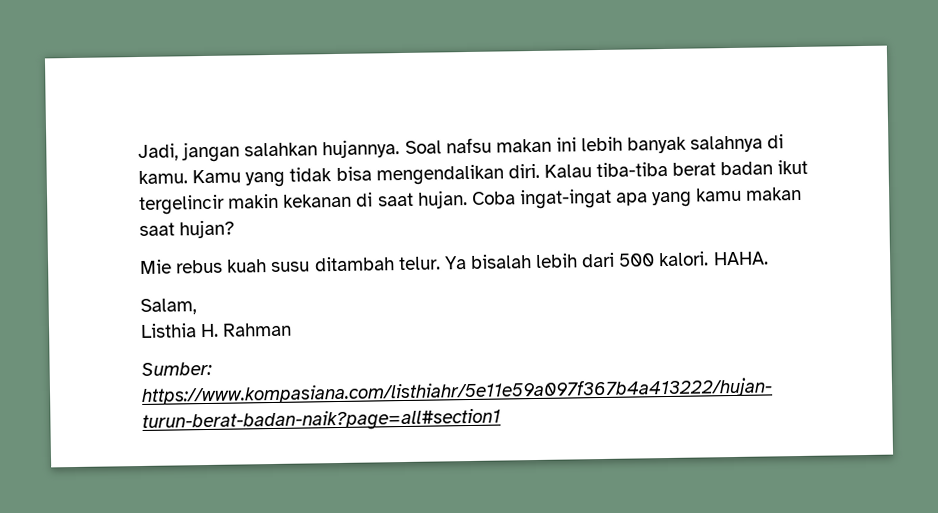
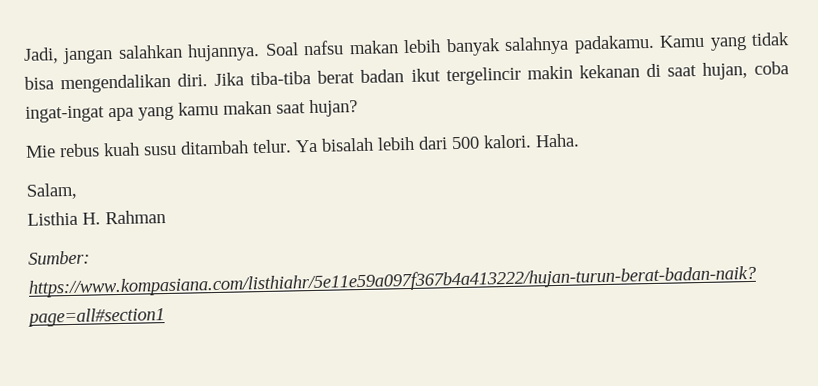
[555,137,577,152] ini -> (399, 47) none
[767,134,785,149] [138,170,188,185] di kamu. -> [573,34,655,54] padakamu.
[543,164,592,178] Kalau -> [214,72,245,86] Jika
[416,190,516,209] hujan. Coba -> [701,61,789,80] hujan, coba
[712,251,769,266] HAHA. -> [535,133,580,148] Haha.

